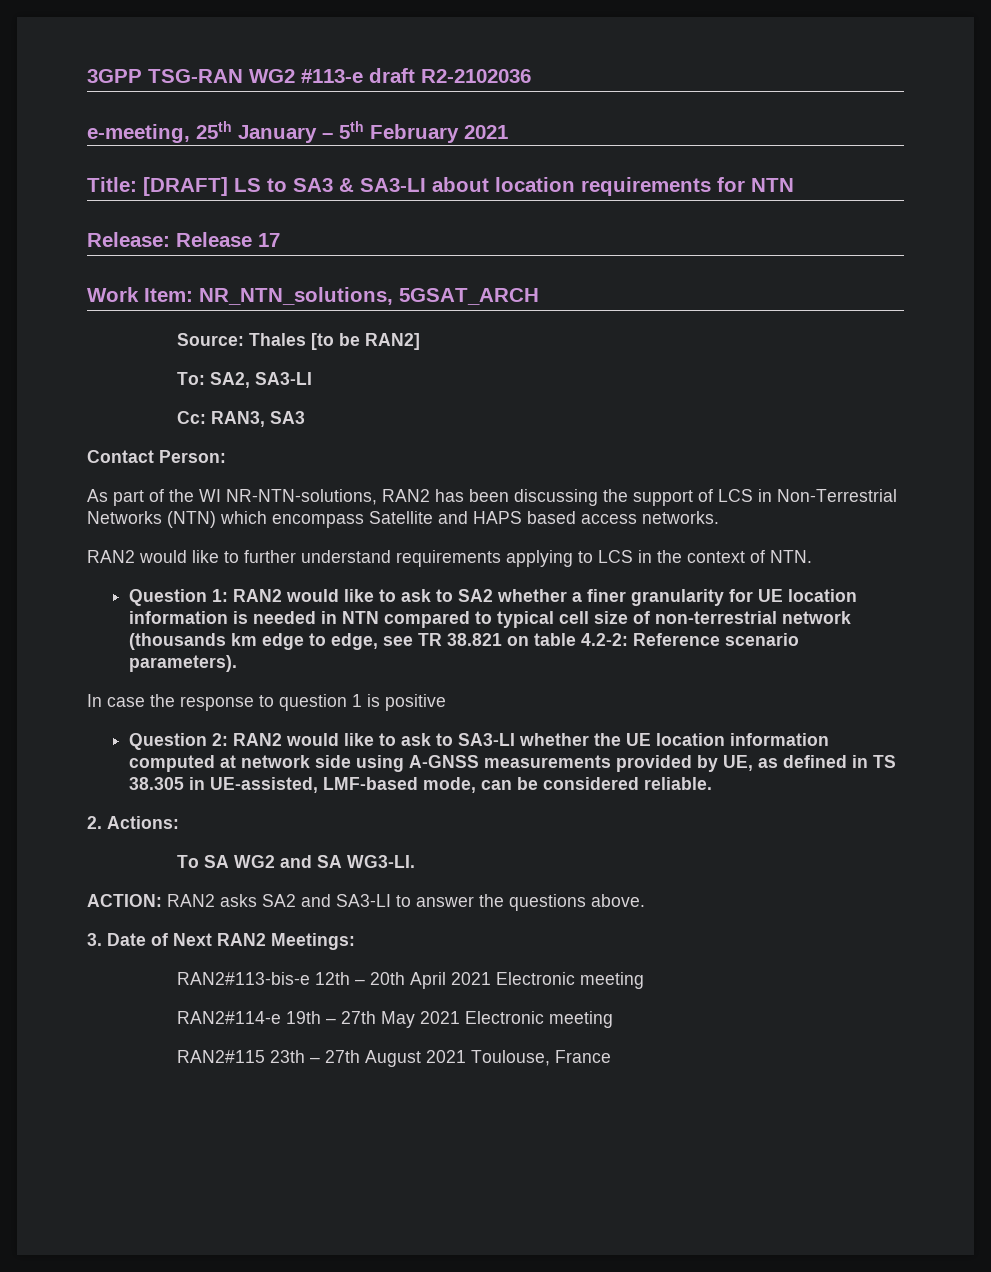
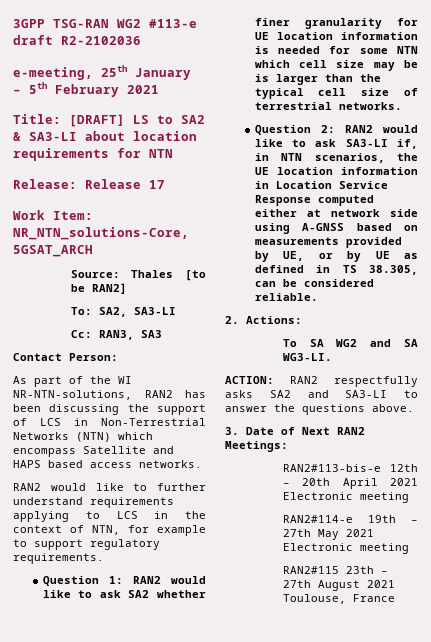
[293,178,333,192] SA3 -> [181,115,205,124] SA2
[199,287,393,305] NR_NTN_solutions, -> [13,227,189,240] NR_NTN_solutions-Core,
[770,550,812,563] NTN. -> [92,525,206,536] [13,539,160,550] [13,553,104,564] NTN, for example to support regulatory requirements.
[435,589,453,602] to -> (121, 594) none
[571,592,582,602] a -> (206, 594) none
[320,611,851,628] [128,633,799,650] [128,655,237,672] [87,694,446,711] in NTN compared to typical cell size of non-terrestrial network (thousands km edge to edge, see TR 38.821 on table 4.2-2: Reference scenario parameters). // In case the response to question 1 is positive -> [329,46,418,54] [254,60,418,71] [254,74,381,85] [254,88,418,99] [254,102,402,110] for some NTN which cell size may be is larger than the typical cell size of terrestrial networks.
[435,733,829,746] [128,755,215,772] to SA3-LI whether the UE location information computed -> [345,139,418,149] [254,153,418,163] [254,167,418,175] [254,181,388,189] [254,195,374,206] [254,209,297,217] SA3-LI if, in NTN scenarios, the UE location information in Location Service Response computed either
(479, 761) none -> [356,223,418,231] based on
(753, 763) none -> [318,251,390,262] or by UE
[128,777,476,793] 38.305 in UE-assisted, LMF-based mode, -> [369,265,418,275] 38.305,
(215, 900) none -> [334,376,418,387] respectfully

